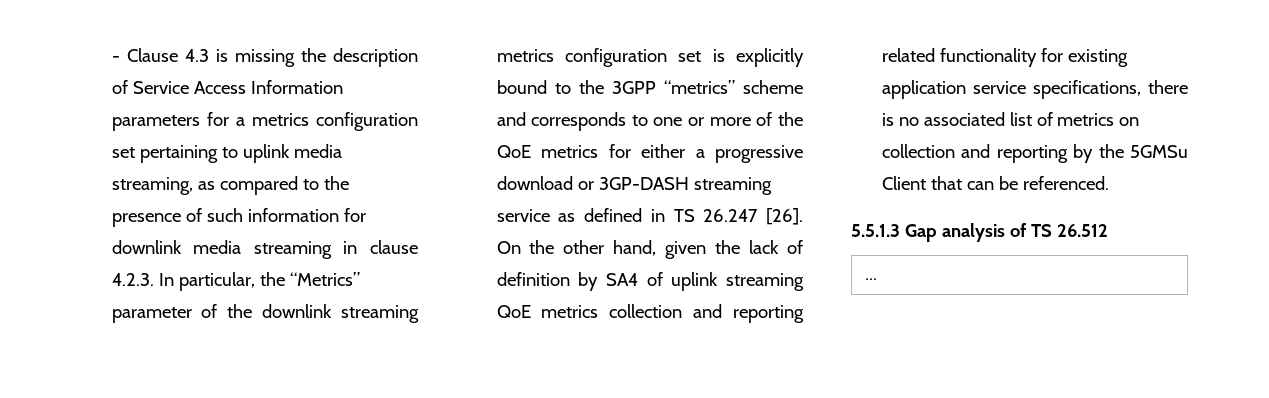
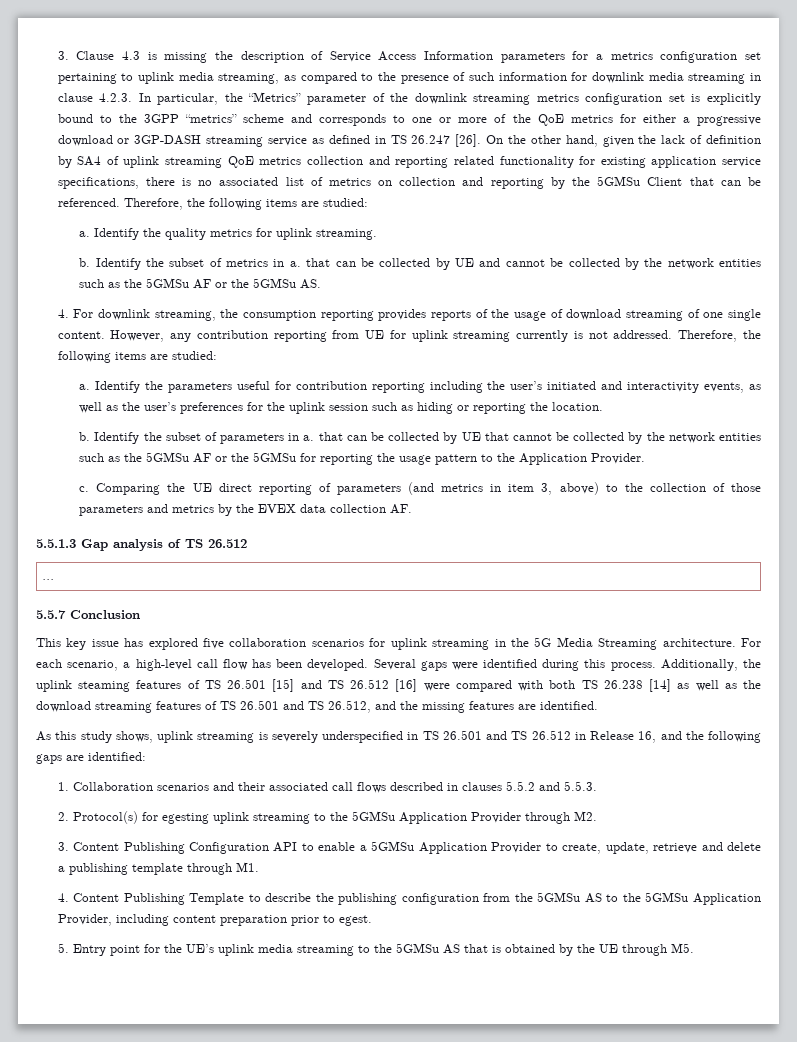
[111,56,120,62] - -> [57,51,69,60] 3.
(1109, 183) none -> [123,198,368,210] [79,228,378,240] [79,258,761,270] [79,278,322,289] [57,309,761,321] [57,330,761,342] [57,351,217,363] [79,381,762,393] [79,402,604,414] [79,432,762,444] [79,452,646,465] [79,482,761,495] [79,504,413,516] Therefore, the following items are studied: // a. Identify the quality metrics for uplink streaming. // b. Identify the subset of metrics in a. that can be collected by UE and cannot be collected by the network entities such as the 5GMSu AF or the 5GMSu AS. // 4. For downlink streaming, the consumption reporting provides reports of the usage of download streaming of one single content. However, any contribution reporting from UE for uplink streaming currently is not addressed. Therefore, the following items are studied: // a. Identify the parameters useful for contribution reporting including the user’s initiated and interactivity events, as well as the user’s preferences for the uplink session such as hiding or reporting the location. // b. Identify the subset of parameters in a. that can be collected by UE that cannot be collected by the network entities such as the 5GMSu AF or the 5GMSu for reporting the usage pattern to the Application Provider. // c. Comparing the UE direct reporting of parameters (and metrics in item 3, above) to the collection of those parameters and metrics by the EVEX data collection AF.
(878, 279) none -> [36,610,140,619] [36,637,761,650] [36,659,761,671] [36,679,761,692] [36,700,598,713] [36,730,761,743] [36,752,146,764] [57,781,597,793] [57,811,597,824] [57,841,762,854] [57,862,259,875] [57,892,762,905] [57,914,372,926] [57,943,694,956] // 5.5.7 Conclusion // This key issue has explored five collaboration scenarios for uplink streaming in the 5G Media Streaming architecture. For each scenario, a high-level call flow has been developed. Several gaps were identified during this process. Additionally, the uplink steaming features of TS 26.501 [15] and TS 26.512 [16] were compared with both TS 26.238 [14] as well as the download streaming features of TS 26.501 and TS 26.512, and the missing features are identified. // As this study shows, uplink streaming is severely underspecified in TS 26.501 and TS 26.512 in Release 16, and the following gaps are identified: // 1. Collaboration scenarios and their associated call flows described in clauses 5.5.2 and 5.5.3. // 2. Protocol(s) for egesting uplink streaming to the 5GMSu Application Provider through M2. // 3. Content Publishing Configuration API to enable a 5GMSu Application Provider to create, update, retrieve and delete a publishing template through M1. // 4. Content Publishing Template to describe the publishing configuration from the 5GMSu AS to the 5GMSu Application Provider, including content preparation prior to egest. // 5. Entry point for the UE’s uplink media streaming to the 5GMSu AS that is obtained by the UE through M5.

